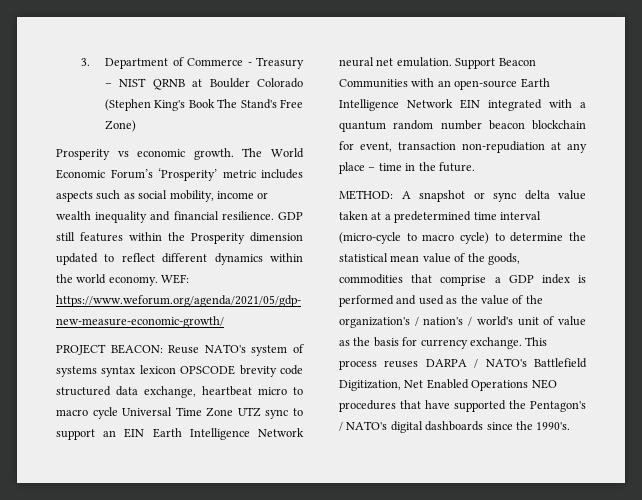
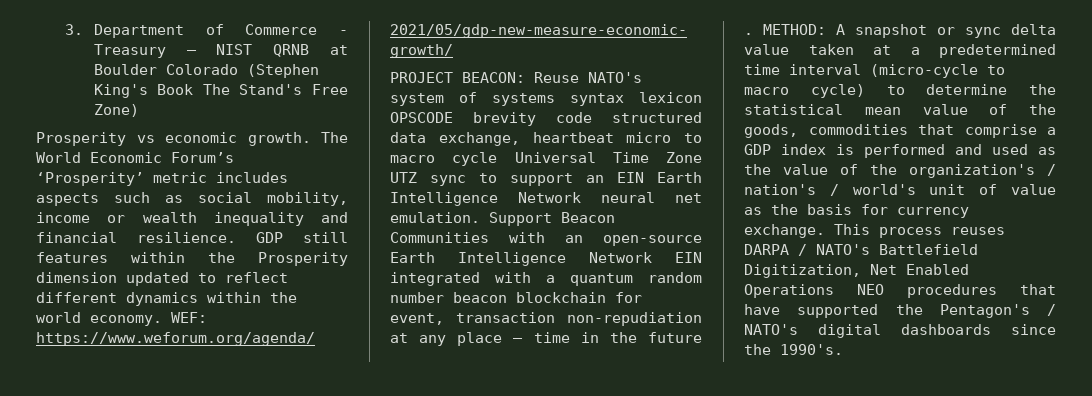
[438,162,475,172] future. // -> [648,332,702,343] [744,33,753,35] future .

